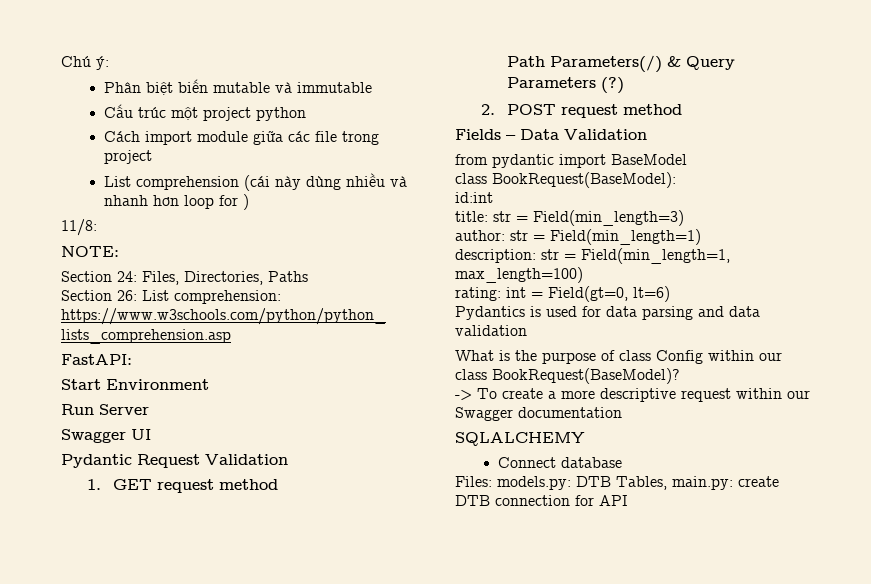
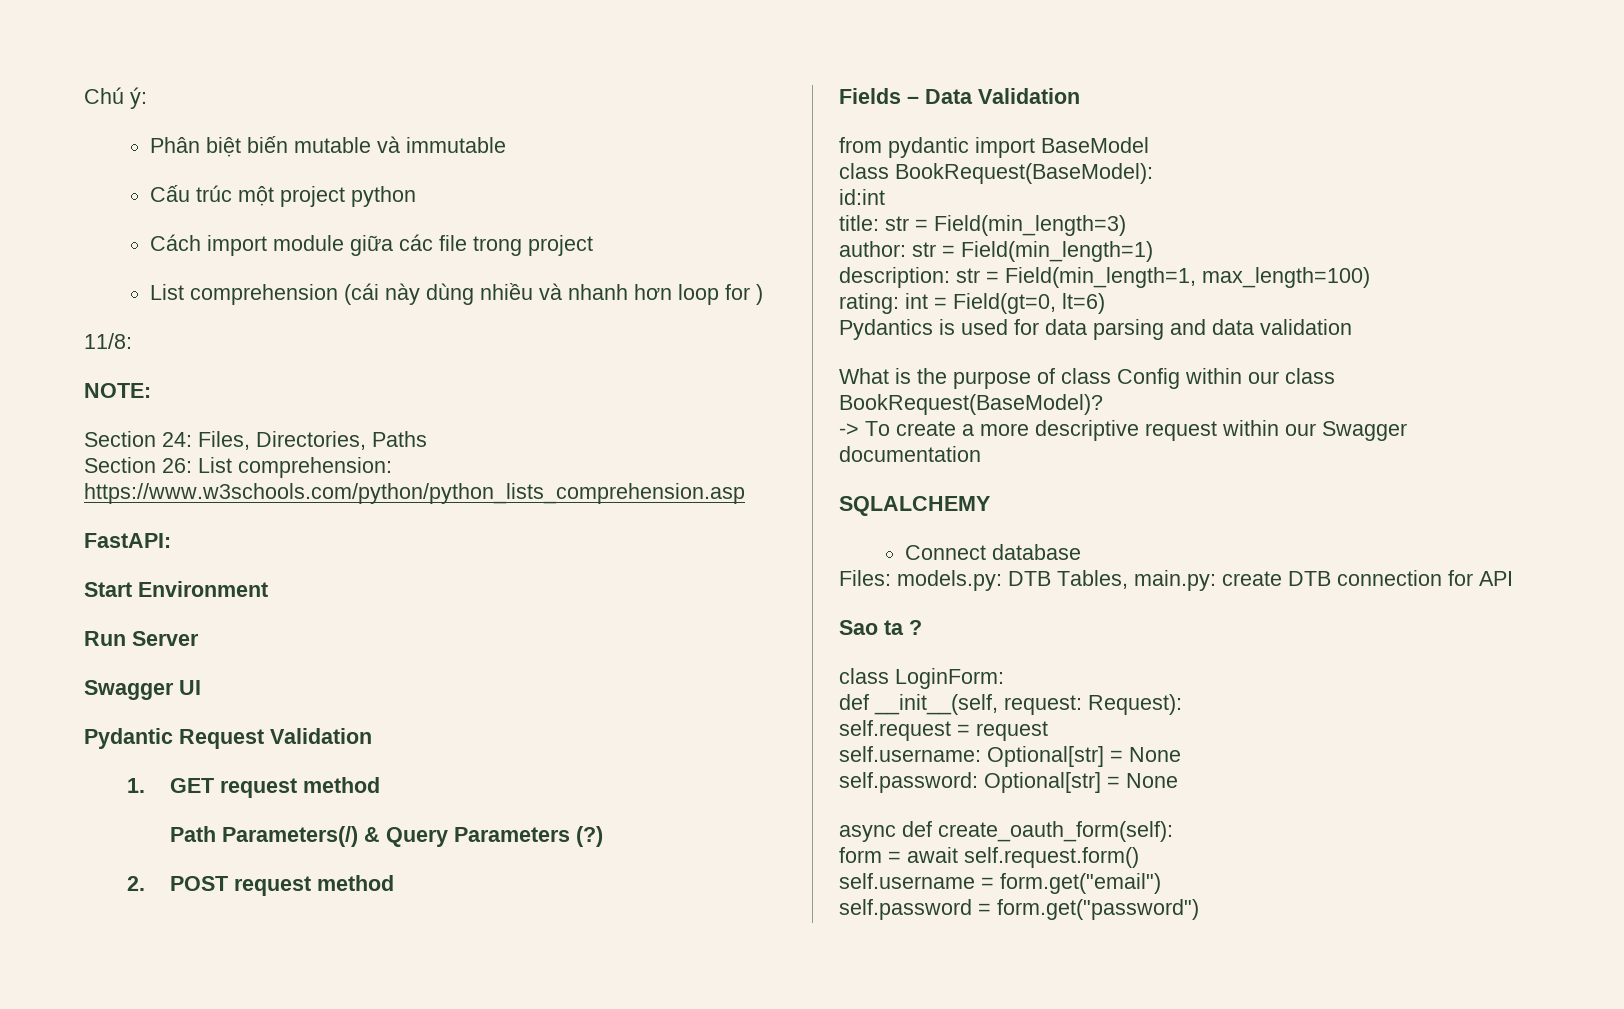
(628, 500) none -> [839,620,922,635] [839,668,1004,689] [839,694,1182,715] [839,720,1048,741] [839,746,1181,767] [839,772,1178,793] [839,821,1173,842] [839,847,1139,868] [839,873,1161,894] [839,899,1199,920] // Sao ta ? // class LoginForm: // def __init__(self, request: Request): // self.request = request // self.username: Optional[str] = None // self.password: Optional[str] = None // async def create_oauth_form(self): // form = await self.request.form() // self.username = form.get("email") // self.password = form.get("password")

